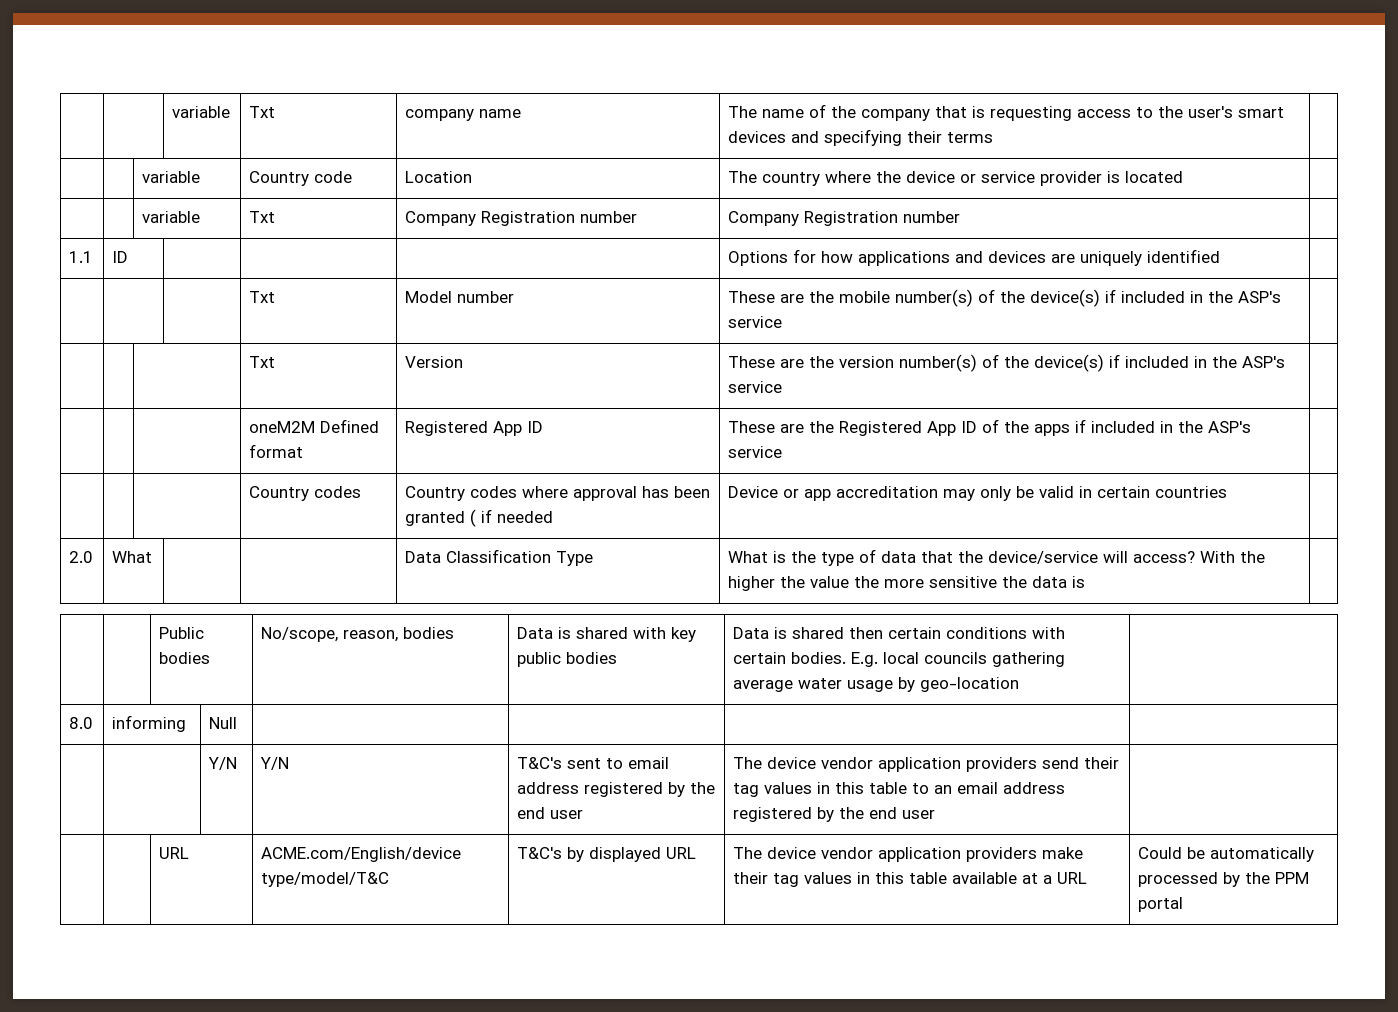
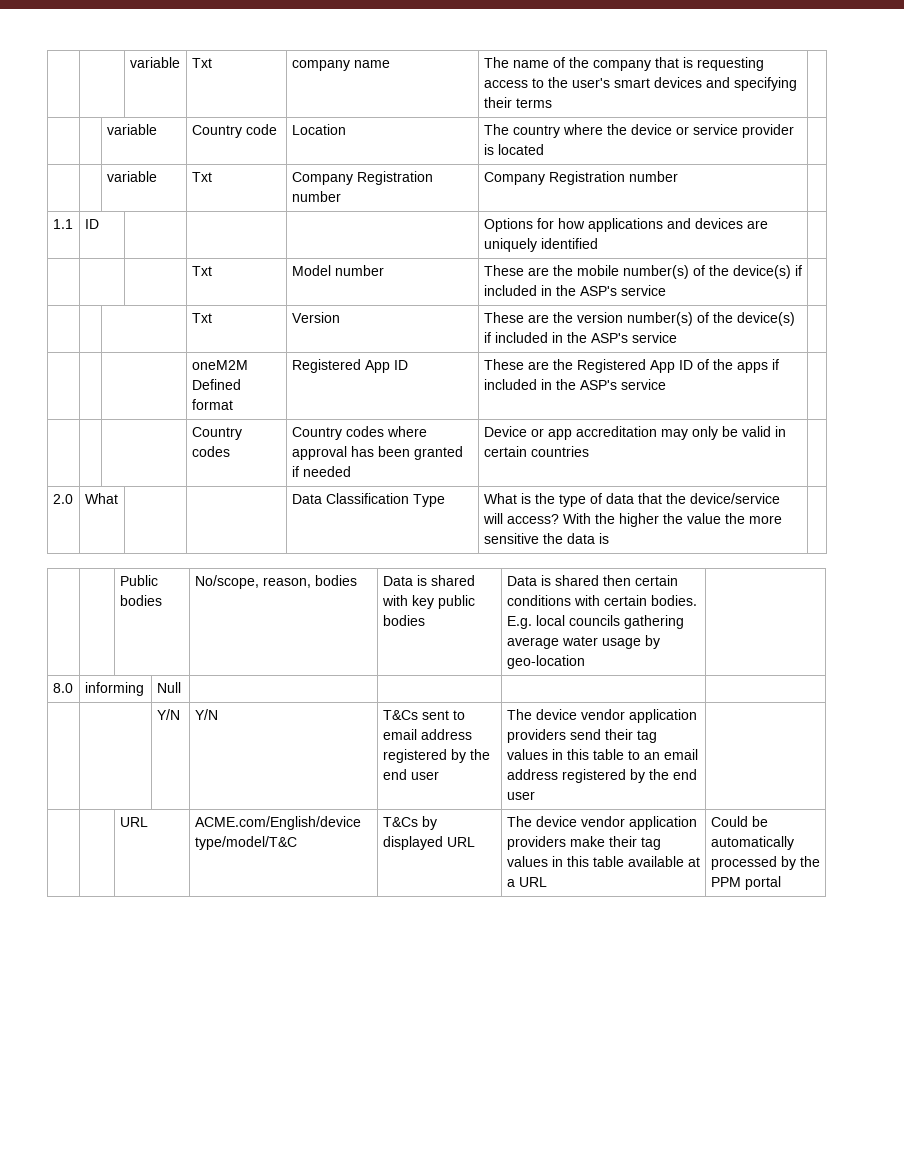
[470,509,477,527] ( -> (463, 453) none
[517,757,563,769] T&C's -> [382,710,418,720] T&Cs
[517,847,563,859] T&C's -> [382,817,418,827] T&Cs

